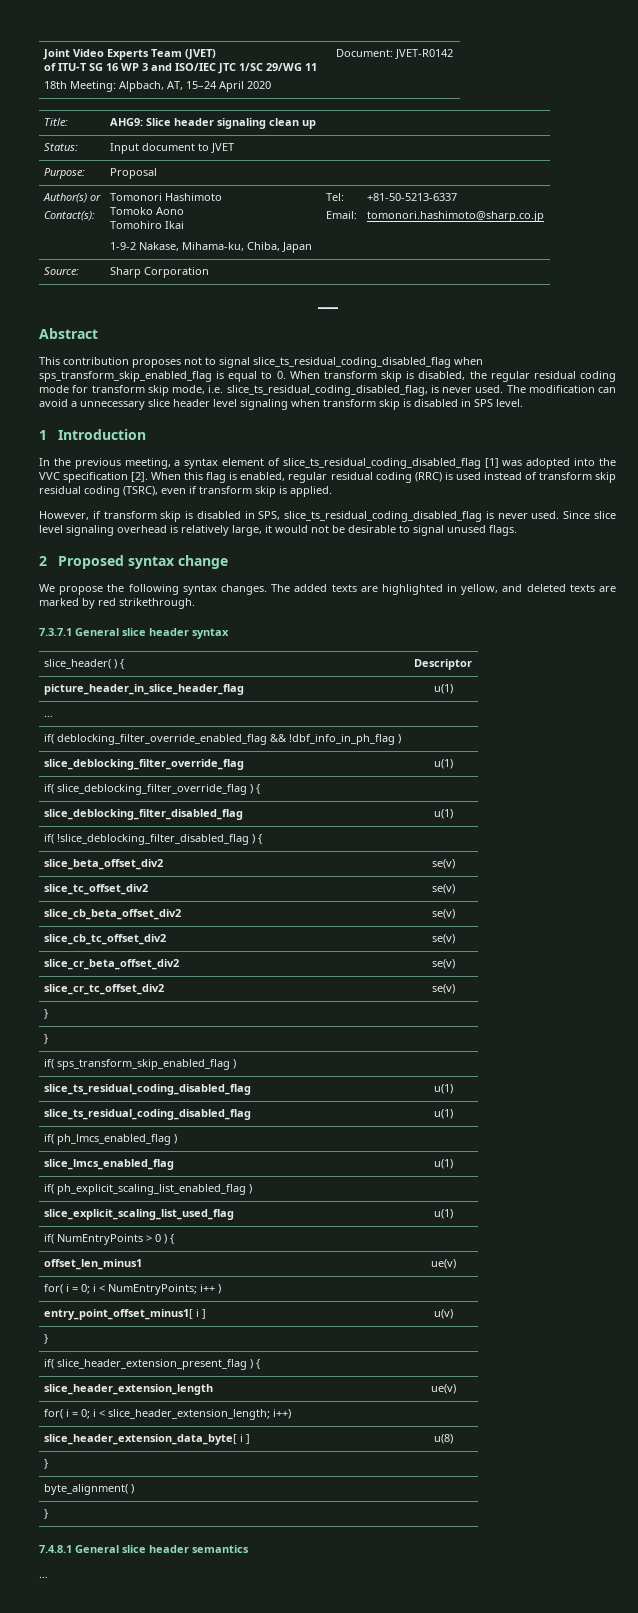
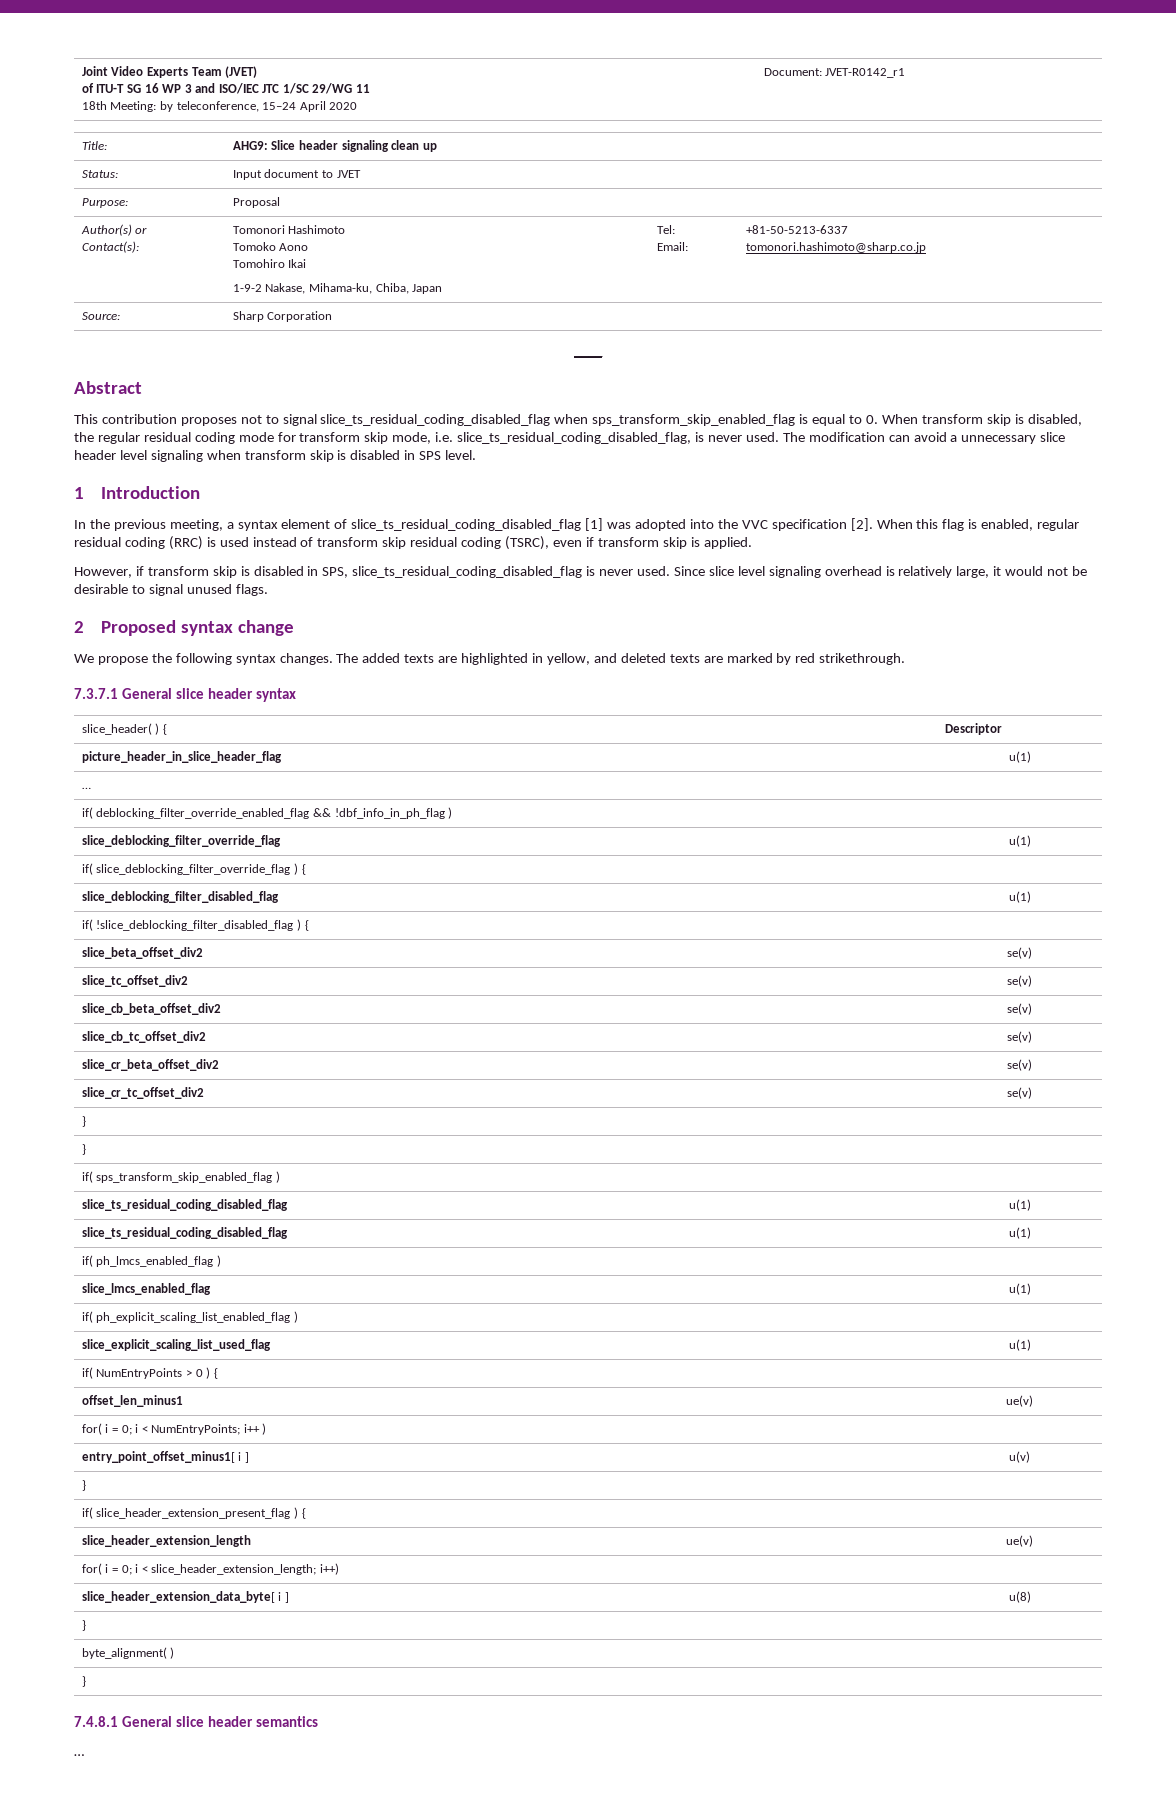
[118,81,183,92] Alpbach, AT, -> [159,101,259,112] by teleconference,
[394,49,453,59] JVET-R0142 -> [825,68,906,78] JVET-R0142_r1

